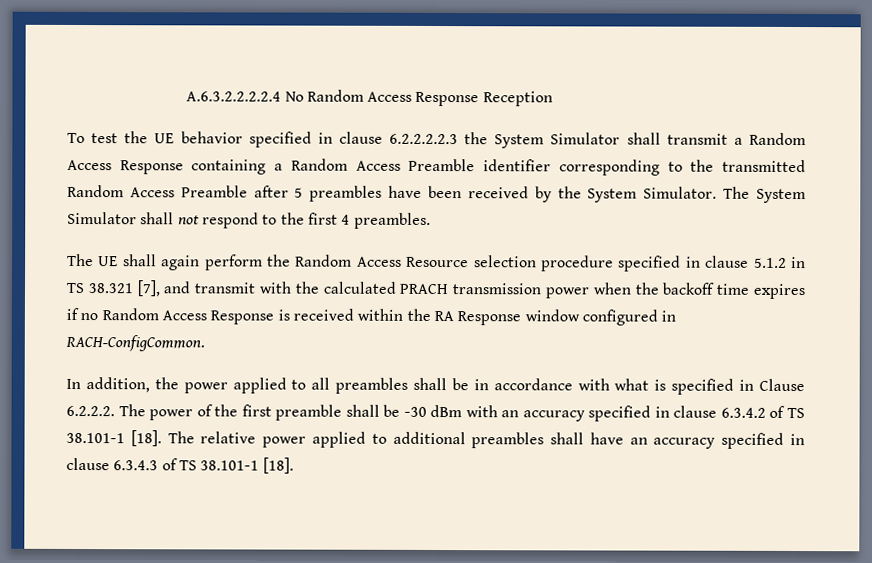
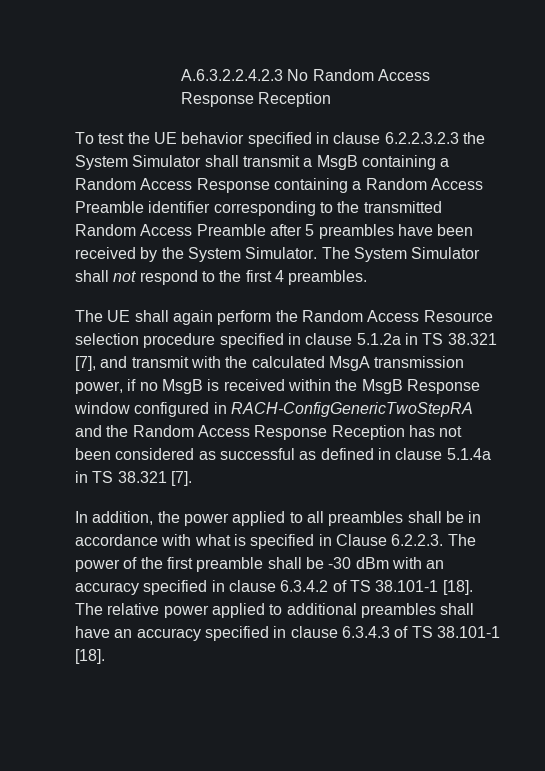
[186,91,282,102] A.6.3.2.2.2.2.4 -> [180,69,283,81] A.6.3.2.2.4.2.3
[389,133,459,145] 6.2.2.2.2.3 -> [384,132,459,144] 6.2.2.3.2.3
(743, 141) none -> [316,155,450,170] MsgB containing a
[753,257,787,268] 5.1.2 -> [356,333,401,345] 5.1.2a
[399,282,805,300] [66,307,275,325] PRACH transmission power when the backoff time expires if no Random Access Response -> [328,356,465,371] [75,379,203,394] MsgA transmission power, if no MsgB
[433,310,454,322] RA -> [361,379,403,394] MsgB
[65,334,205,352] RACH-ConfigCommon. -> [230,402,473,417] [75,425,463,440] [75,448,491,460] [75,471,192,486] RACH-ConfigGenericTwoStepRA and the Random Access Response Reception has not been considered as successful as defined in clause 5.1.4a in TS 38.321 [7].
[66,405,115,417] 6.2.2.2. -> [391,534,444,546] 6.2.2.3.

